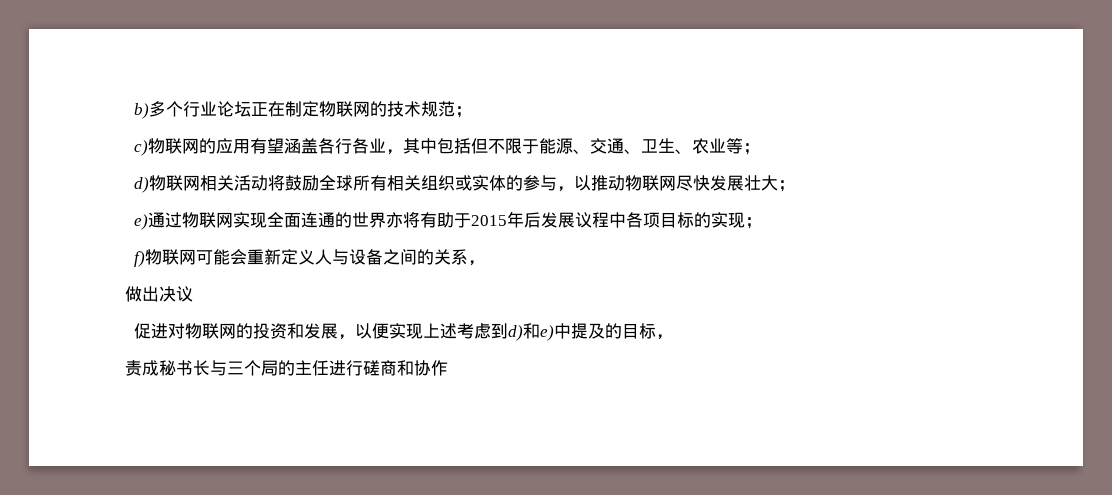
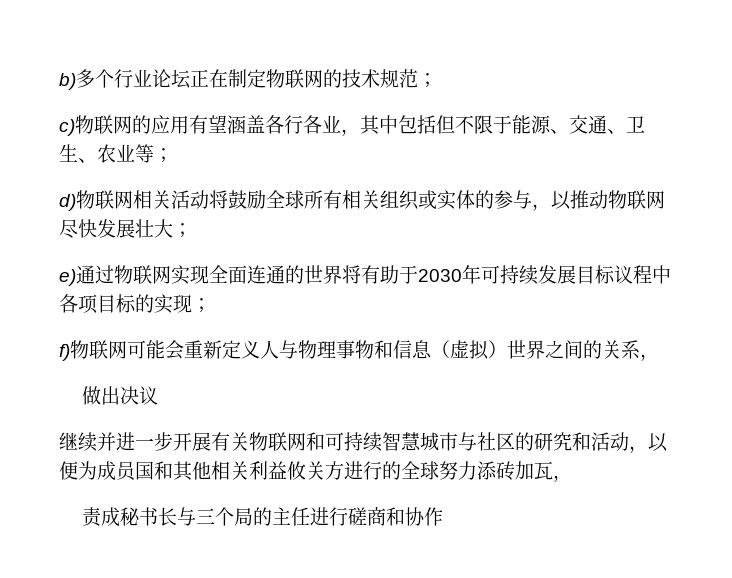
[385,212,403,228] 亦 -> (342, 274) none
[470,211,575,228] 2015年后发展 -> [418,265,615,285] 2030年可持续发展目标
[348,249,383,265] 设备 -> [298,340,545,360] 物理事物和信息（虚拟）世界
[133,323,656,341] 促进对物联网的投资和发展，以便实现上述考虑到d)和e)中提及的目标 -> [59,432,668,453] [59,461,553,481] 继续并进一步开展有关物联网和可持续智慧城市与社区的研究和活动，以便为成员国和其他相关利益攸关方进行的全球努力添砖加瓦

